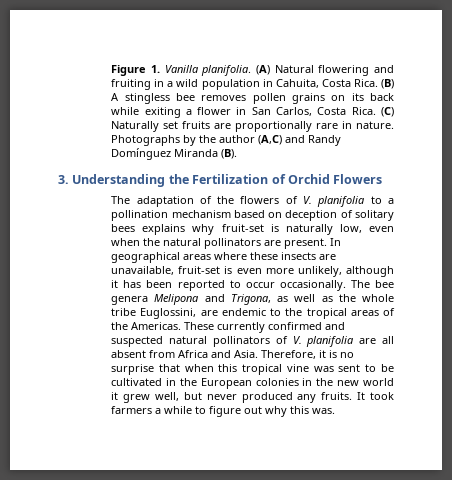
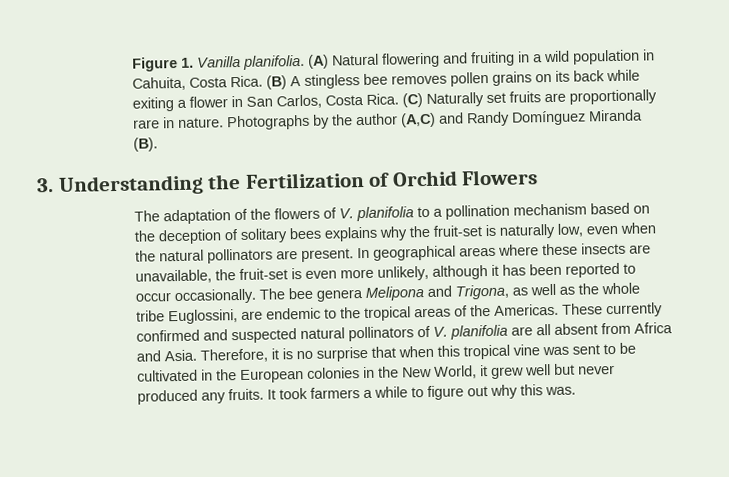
(283, 215) none -> [134,230,157,242] the
(215, 229) none -> [409,225,431,238] the
(175, 270) none -> [215,269,237,281] the
[337,378,394,386] new world -> [402,365,478,379] New World,
[154,392,179,401] well, -> [525,364,552,376] well

